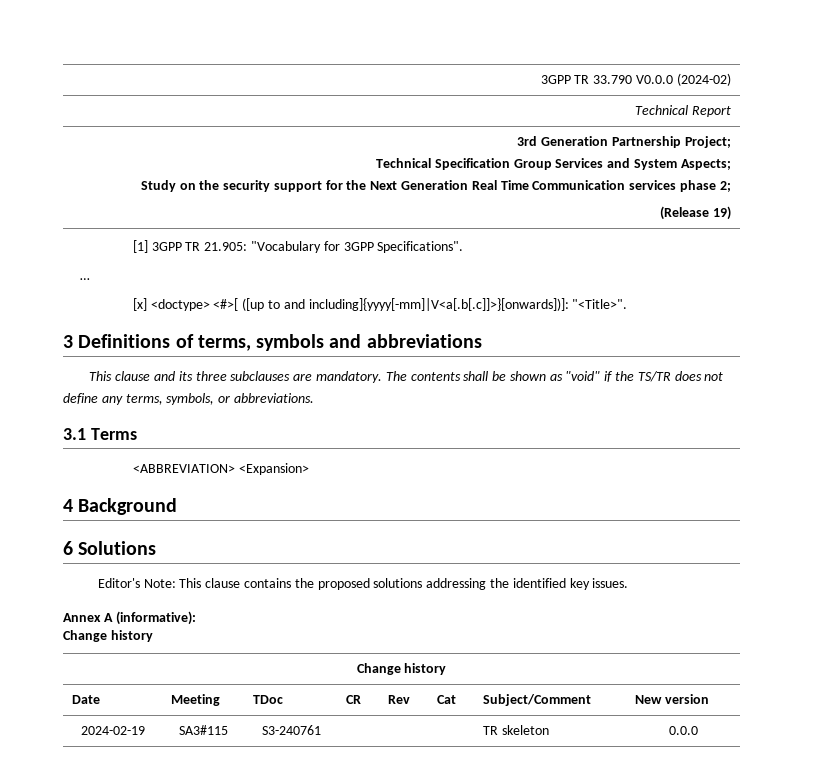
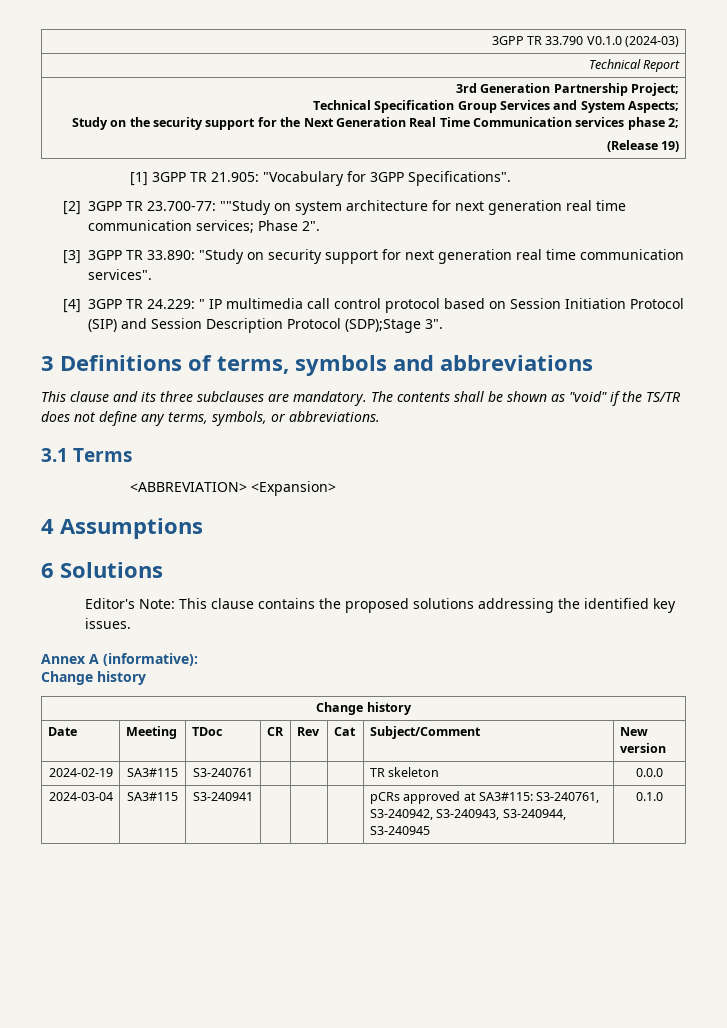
[635,73,731,86] V0.0.0 (2024-02) -> [586,36,680,47] V0.1.0 (2024-03)
[80,278,91,280] [132,298,628,311] … // [x] <doctype> <#>[ ([up to and including]{yyyy[-mm]|V<a[.b[.c]]>}[onwards])]: "<Title>". -> [63,200,627,215] [88,220,321,233] [63,249,685,264] [88,269,153,280] [63,298,685,313] [88,318,444,333] [2] 3GPP TR 23.700-77: ""Study on system architecture for next generation real time communication services; Phase 2". // [3] 3GPP TR 33.890: "Study on security support for next generation real time communication services". // [4] 3GPP TR 24.229: " IP multimedia call control protocol based on Session Initiation Protocol (SIP) and Session Description Protocol (SDP);Stage 3".
[78,498,178,515] Background -> [60,518,203,539] Assumptions
(698, 730) none -> [48,792,113,801] [127,792,178,801] [193,792,253,801] [369,791,600,804] [369,809,566,820] [369,826,430,835] [636,792,663,801] // 2024-03-04 | SA3#115 | S3-240941 | | | | pCRs approved at SA3#115: S3-240761, S3-240942, S3-240943, S3-240944, S3-240945 | 0.1.0

